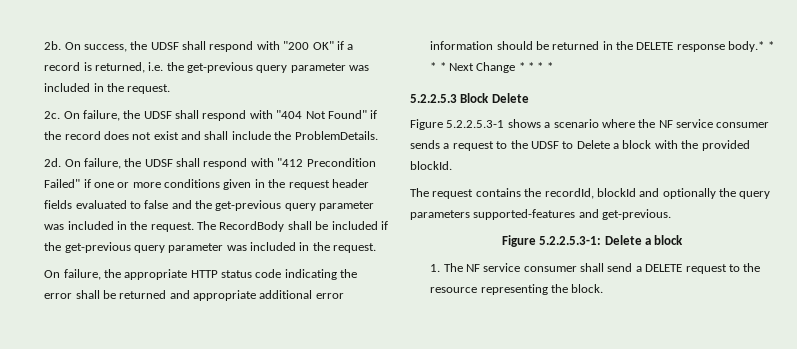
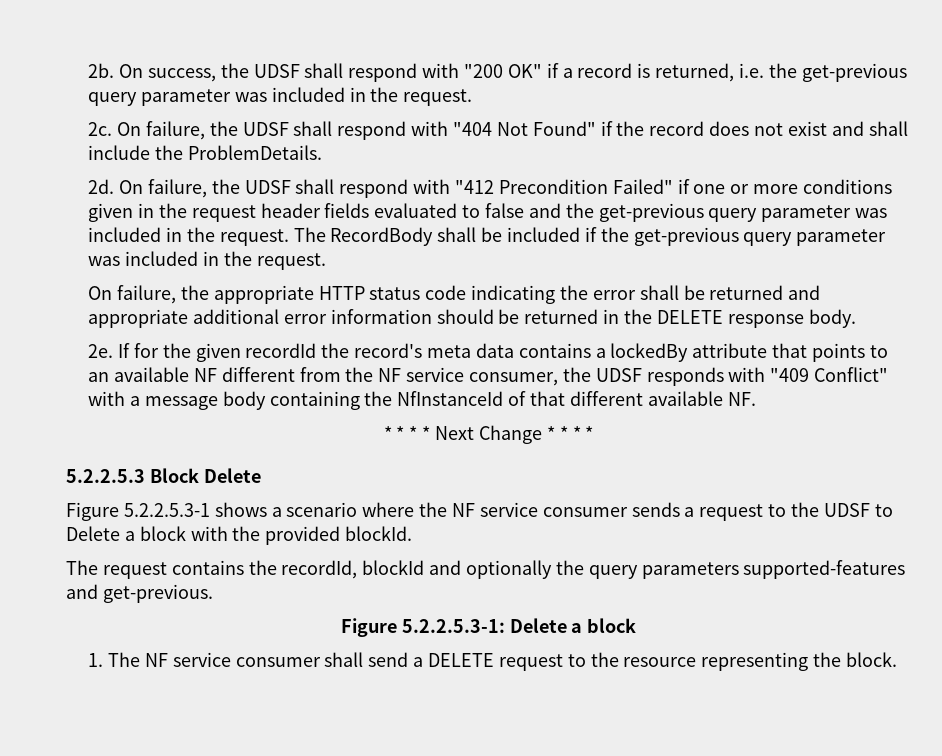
[728,41,765,52] body.* -> [808,309,856,328] [88,343,888,362] [88,367,889,386] [88,391,756,410] [383,426,392,440] body. // 2e. If for the given recordId the record's meta data contains a lockedBy attribute that points to an available NF different from the NF service consumer, the UDSF responds with "409 Conflict" with a message body containing the NfInstanceId of that different available NF. // *

